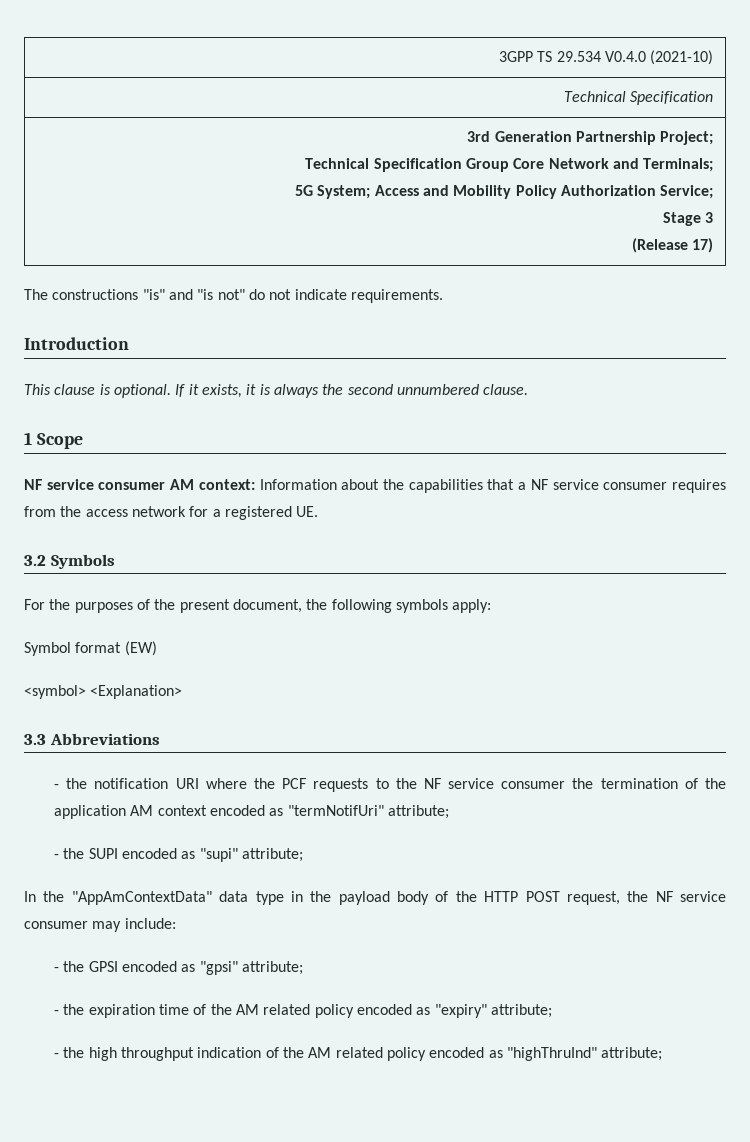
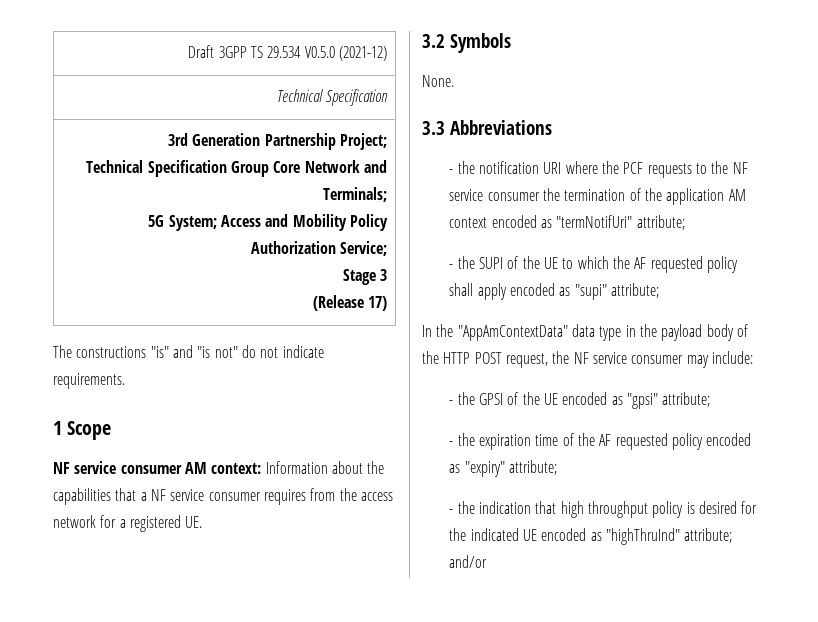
(498, 56) none -> [188,45,215,58] Draft
[604,50,714,65] V0.4.0 (2021-10) -> [304,46,388,61] V0.5.0 (2021-12)
[24,337,129,350] [24,384,529,398] // Introduction // This clause is optional. If it exists, it is always the second unnumbered clause. -> (125, 381) none
[24,599,492,613] [24,641,157,656] [24,685,183,699] For the purposes of the present document, the following symbols apply: // Symbol format (EW) // <symbol> <Explanation> -> [422,75,454,87] None.
(118, 853) none -> [507,256,738,273] [449,283,507,300] of the UE to which the AF requested policy shall apply
(118, 966) none -> [507,392,559,405] of the UE
[236,1004,311,1015] AM related -> [599,433,668,450] AF requested
[88,1047,427,1061] high throughput indication of the AM related policy -> [479,501,758,518] [449,528,538,541] indication that high throughput policy is desired for the indicated UE
(663, 1054) none -> [449,555,488,568] and/or

